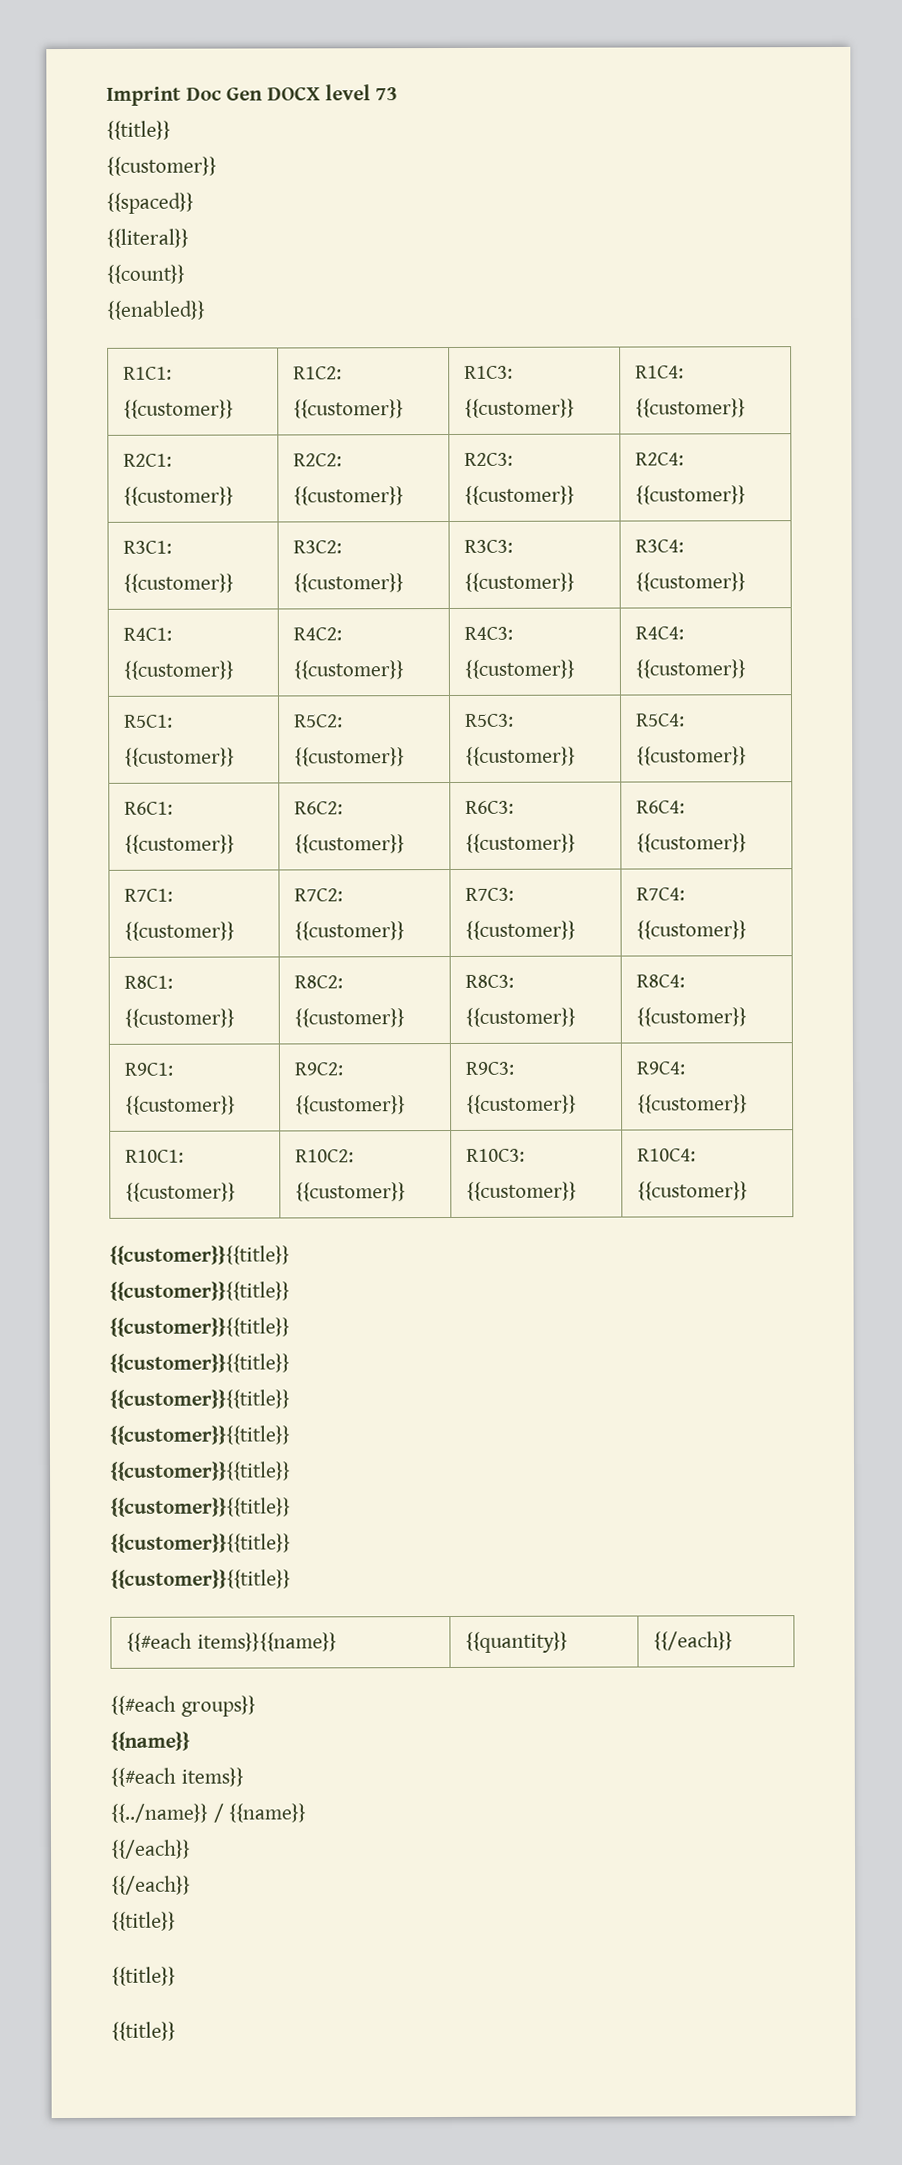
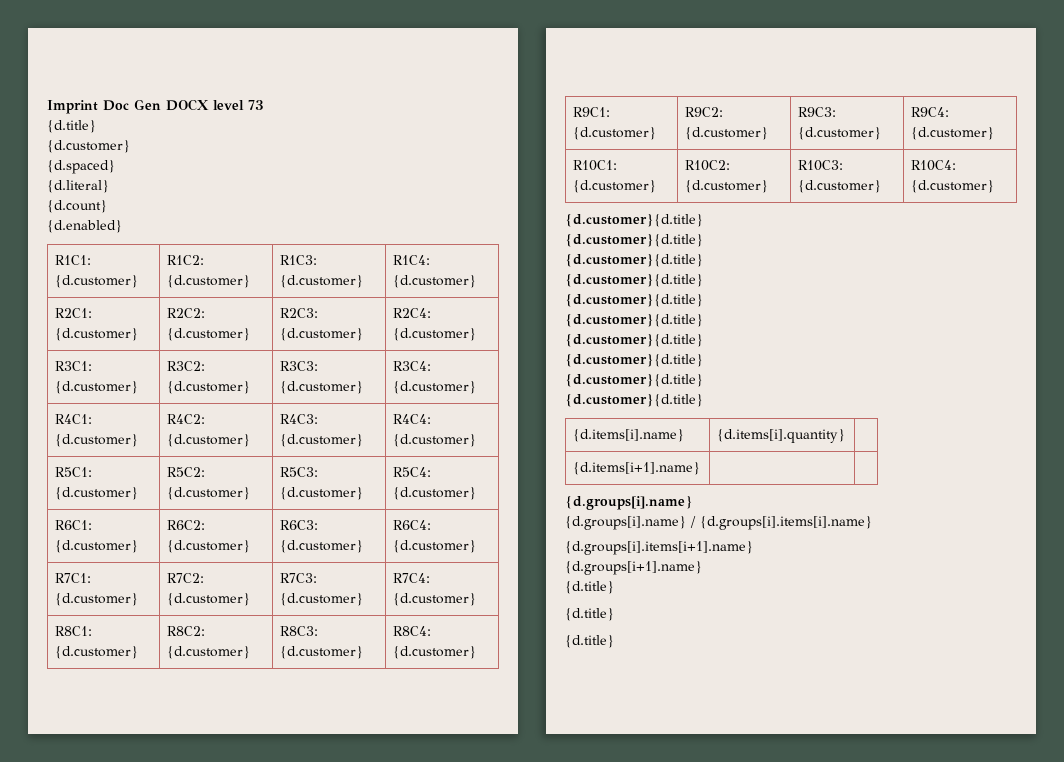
[106,120,171,140] [106,156,217,176] [106,192,194,214] [106,228,189,248] [106,264,185,284] [106,300,206,320] {{title}} // {{customer}} // {{spaced}} // {{literal}} // {{count}} // {{enabled}} -> [47,120,96,133] [47,140,130,153] [47,160,115,174] [47,180,109,193] [47,200,107,213] [47,220,122,233] {d.title} // {d.customer} // {d.spaced} // {d.literal} // {d.count} // {d.enabled}
[122,399,234,419] {{customer}} -> [55,275,139,288] {d.customer}
[292,399,404,419] {{customer}} -> [167,275,251,288] {d.customer}
[463,398,575,418] {{customer}} -> [280,275,364,288] {d.customer}
[634,398,746,418] {{customer}} -> [393,275,477,288] {d.customer}
[122,486,234,506] {{customer}} -> [55,328,139,341] {d.customer}
[292,486,404,506] {{customer}} -> [167,328,251,341] {d.customer}
[463,485,575,505] {{customer}} -> [280,328,364,341] {d.customer}
[634,485,746,505] {{customer}} -> [393,328,477,341] {d.customer}
[122,573,234,593] {{customer}} -> [55,381,139,394] {d.customer}
[292,573,404,593] {{customer}} -> [167,381,251,394] {d.customer}
[463,572,575,592] {{customer}} -> [280,381,364,394] {d.customer}
[634,572,746,592] {{customer}} -> [393,381,477,394] {d.customer}
[122,660,234,680] {{customer}} -> [55,434,139,447] {d.customer}
[292,660,404,680] {{customer}} -> [167,434,251,447] {d.customer}
[463,659,575,679] {{customer}} -> [280,434,364,447] {d.customer}
[634,659,746,679] {{customer}} -> [393,434,477,447] {d.customer}
[123,747,235,767] {{customer}} -> [55,487,139,500] {d.customer}
[293,747,405,767] {{customer}} -> [167,487,251,500] {d.customer}
[464,746,576,766] {{customer}} -> [280,487,364,500] {d.customer}
[635,746,747,766] {{customer}} -> [393,487,477,500] {d.customer}
[123,834,235,854] {{customer}} -> [55,540,139,553] {d.customer}
[293,834,405,854] {{customer}} -> [167,540,251,553] {d.customer}
[464,833,576,853] {{customer}} -> [280,540,364,553] {d.customer}
[635,833,747,853] {{customer}} -> [393,540,477,553] {d.customer}
[123,921,235,941] {{customer}} -> [55,593,139,606] {d.customer}
[293,921,405,941] {{customer}} -> [167,593,251,606] {d.customer}
[464,920,576,940] {{customer}} -> [280,593,364,606] {d.customer}
[635,920,747,940] {{customer}} -> [393,593,477,606] {d.customer}
[123,1008,235,1028] {{customer}} -> [55,646,139,659] {d.customer}
[293,1008,405,1028] {{customer}} -> [167,646,251,659] {d.customer}
[464,1007,576,1027] {{customer}} -> [280,646,364,659] {d.customer}
[635,1007,747,1027] {{customer}} -> [393,646,477,659] {d.customer}
[124,1095,236,1115] {{customer}} -> [573,127,657,140] {d.customer}
[294,1095,406,1115] {{customer}} -> [685,127,769,140] {d.customer}
[465,1094,577,1114] {{customer}} -> [798,127,882,140] {d.customer}
[636,1094,748,1114] {{customer}} -> [911,127,995,140] {d.customer}
[124,1182,236,1202] {{customer}} -> [573,180,657,193] {d.customer}
[294,1182,406,1202] {{customer}} -> [685,180,769,193] {d.customer}
[465,1181,577,1201] {{customer}} -> [798,180,882,193] {d.customer}
[636,1181,748,1201] [109,1245,290,1265] [109,1281,290,1301] [109,1317,290,1337] [109,1353,290,1373] [109,1389,290,1409] [109,1425,290,1445] [109,1461,291,1481] [110,1497,291,1517] [110,1533,291,1553] [110,1569,291,1589] [125,1632,337,1652] [464,1631,568,1653] [652,1631,733,1651] [110,1695,256,1717] [110,1731,190,1751] [110,1767,244,1787] [110,1803,307,1823] [110,1839,191,1859] [111,1875,191,1895] [111,1911,176,1931] [111,1966,176,1986] [111,2021,176,2041] {{customer}} // {{customer}}{{title}} // {{customer}}{{title}} // {{customer}}{{title}} // {{customer}}{{title}} // {{customer}}{{title}} // {{customer}}{{title}} // {{customer}}{{title}} // {{customer}}{{title}} // {{customer}}{{title}} // {{customer}}{{title}} // {{#each items}}{{name}} | {{quantity}} | {{/each}} // {{#each groups}} // {{name}} // {{#each items}} // {{../name}} / {{name}} // {{/each}} // {{/each}} // {{title}} // {{title}} // {{title}} -> [911,180,995,193] [565,214,703,227] [565,234,703,247] [565,254,703,267] [565,274,703,287] [565,294,703,307] [565,314,703,327] [565,334,703,347] [565,354,703,367] [565,374,703,387] [565,394,703,407] [573,429,685,442] [717,429,846,443] [573,462,701,475] [565,496,693,510] [565,516,872,530] [565,541,753,555] [565,561,702,575] [565,581,614,594] [565,608,614,621] [565,635,614,648] {d.customer} // {d.customer}{d.title} // {d.customer}{d.title} // {d.customer}{d.title} // {d.customer}{d.title} // {d.customer}{d.title} // {d.customer}{d.title} // {d.customer}{d.title} // {d.customer}{d.title} // {d.customer}{d.title} // {d.customer}{d.title} // {d.items[i].name} | {d.items[i].quantity} | // {d.items[i+1].name} | | // {d.groups[i].name} // {d.groups[i].name} / {d.groups[i].items[i].name} // {d.groups[i].items[i+1].name} // {d.groups[i+1].name} // {d.title} // {d.title} // {d.title}

